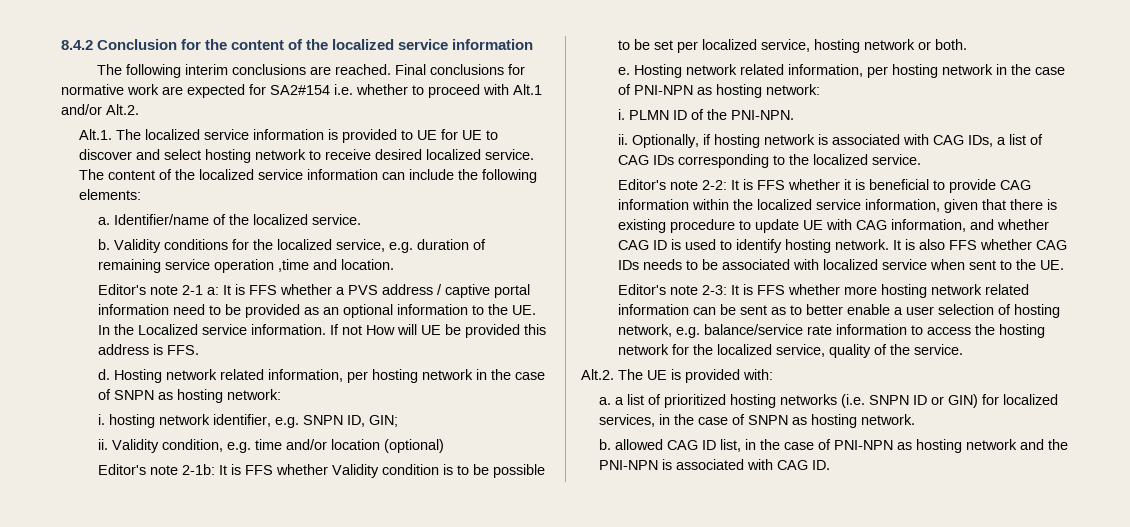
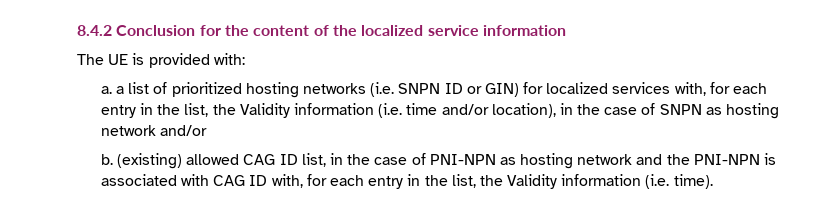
[125,64,525,78] [61,84,542,98] [61,104,139,115] [79,129,499,143] [79,149,535,163] [79,169,538,183] [79,189,142,200] [97,214,361,225] [97,239,486,253] [97,259,394,273] [97,284,530,298] [97,304,536,318] [97,324,546,338] [97,344,199,355] [97,369,545,383] [97,389,281,403] [97,414,398,428] [97,439,444,453] [97,464,545,478] [617,39,967,53] [617,64,1065,78] [617,84,820,98] [617,109,794,120] [617,134,1043,148] [617,154,921,168] [617,179,1031,193] [617,199,1057,213] [617,219,1049,233] [617,239,1067,253] [617,259,1064,270] [617,284,1029,298] [617,304,1060,318] [617,324,1045,338] [617,344,963,358] [581,369,643,380] following interim conclusions are reached. Final conclusions for normative work are expected for SA2#154 i.e. whether to proceed with Alt.1 and/or Alt.2. // Alt.1. The localized service information is provided to UE for UE to discover and select hosting network to receive desired localized service. The content of the localized service information can include the following elements: // a. Identifier/name of the localized service. // b. Validity conditions for the localized service, e.g. duration of remaining service operation ,time and location. // Editor's note 2-1 a: It is FFS whether a PVS address / captive portal information need to be provided as an optional information to the UE. In the Localized service information. If not How will UE be provided this address is FFS. // d. Hosting network related information, per hosting network in the case of SNPN as hosting network: // i. hosting network identifier, e.g. SNPN ID, GIN; // ii. Validity condition, e.g. time and/or location (optional) // Editor's note 2-1b: It is FFS whether Validity condition is to be possible to be set per localized service, hosting network or both. // e. Hosting network related information, per hosting network in the case of PNI-NPN as hosting network: // i. PLMN ID of the PNI-NPN. // ii. Optionally, if hosting network is associated with CAG IDs, a list of CAG IDs corresponding to the localized service. // Editor's note 2-2: It is FFS whether it is beneficial to provide CAG information within the localized service information, given that there is existing procedure to update UE with CAG information, and whether CAG ID is used to identify hosting network. It is also FFS whether CAG IDs needs to be associated with localized service when sent to the UE. // Editor's note 2-3: It is FFS whether more hosting network related information can be sent as to better enable a user selection of hosting network, e.g. balance/service rate information to access the hosting network for the localized service, quality of the service. // Alt.2. The -> (104, 59) none
[599,414,916,428] [599,439,612,450] services, in the case of SNPN as hosting network. // b. -> [612,82,768,96] [100,103,780,119] [100,125,208,136] [100,153,183,169] services with, for each entry in the list, the Validity information (i.e. time and/or location), in the case of SNPN as hosting network and/or // b. (existing)
[812,460,831,470] ID. -> [249,174,713,189] ID with, for each entry in the list, the Validity information (i.e. time).

